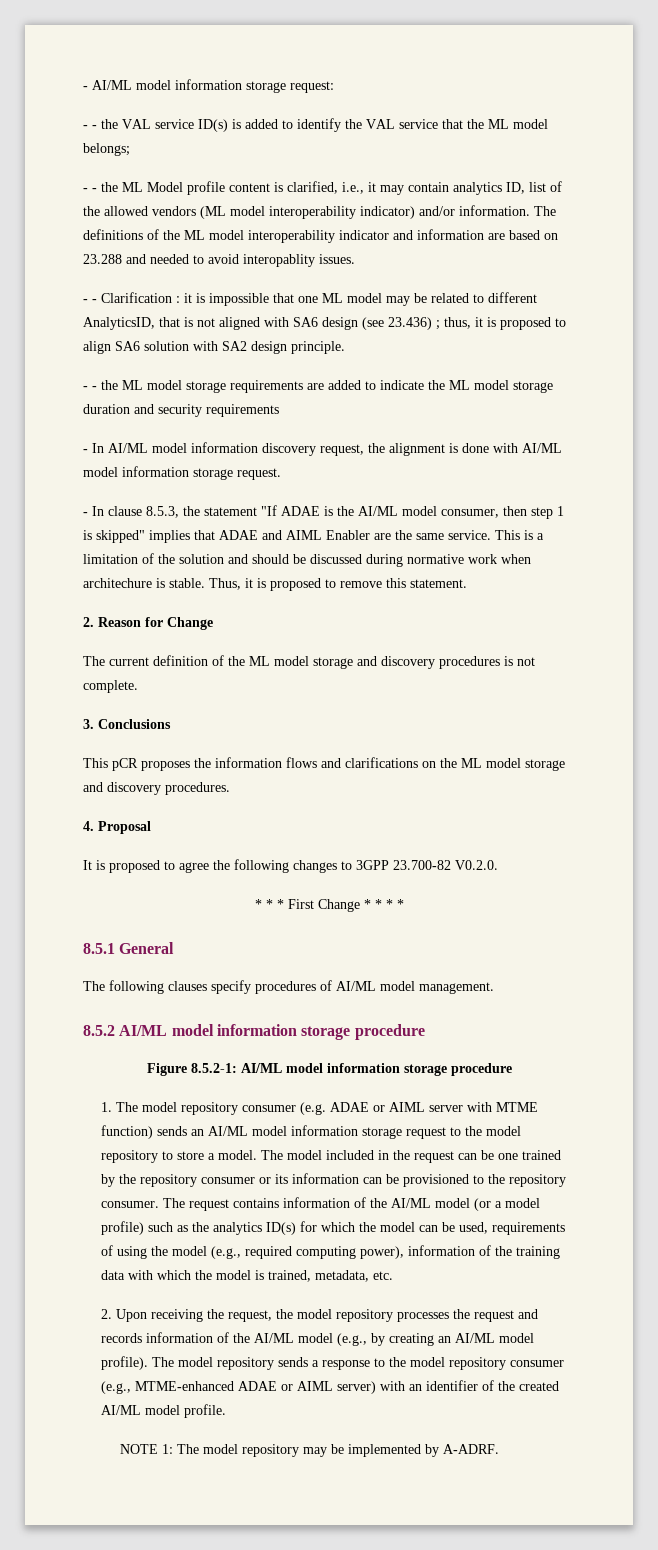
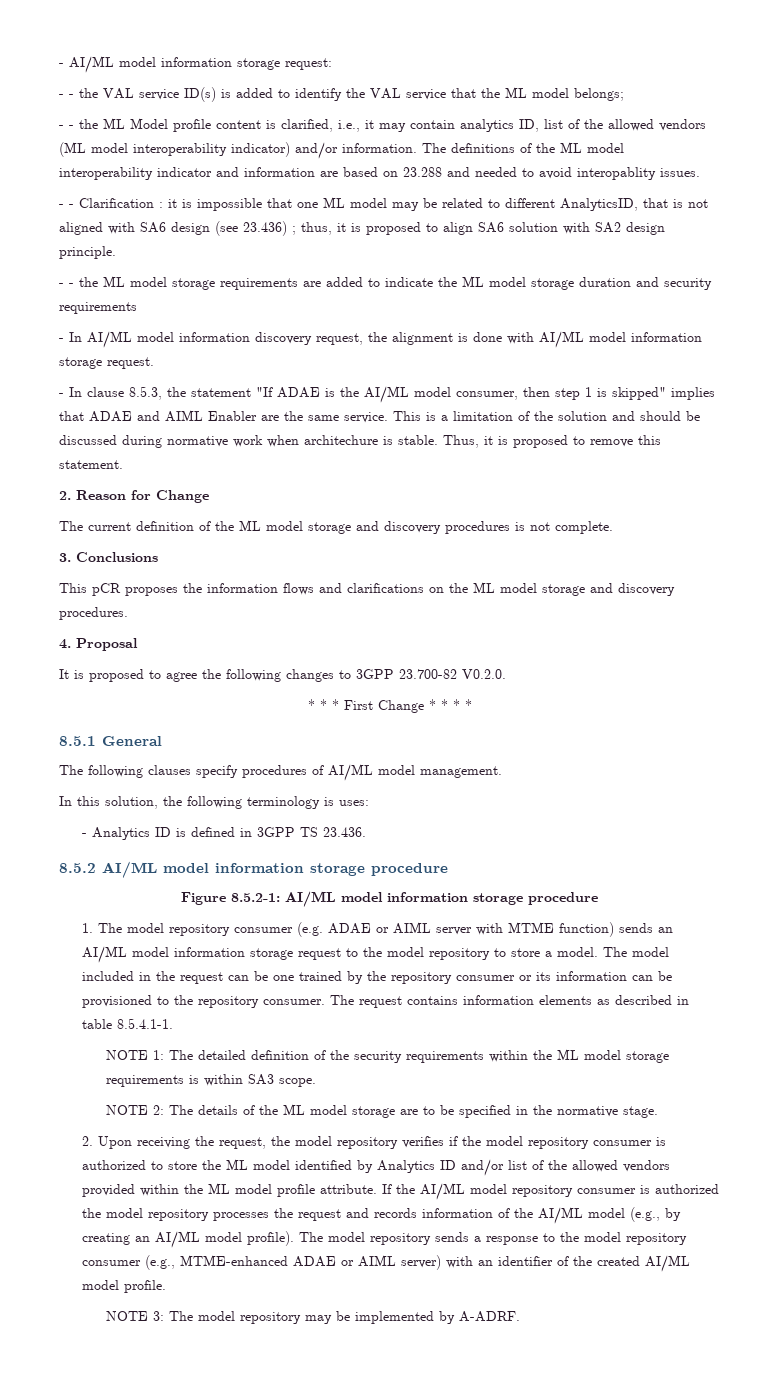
(494, 988) none -> [59,796,369,809] [82,827,367,840] // In this solution, the following terminology is uses: // - Analytics ID is defined in 3GPP TS 23.436.
[354,1197,541,1211] [101,1221,566,1235] [101,1245,561,1259] [101,1270,394,1282] of the AI/ML model (or a model profile) such as the analytics ID(s) for which the model can be used, requirements of using the model (e.g., required computing power), information of the training data with which the model is trained, metadata, etc. -> [539,995,690,1005] [82,1018,174,1029] [105,1049,669,1063] [105,1074,316,1087] [105,1104,658,1118] elements as described in table 8.5.4.1-1. // NOTE 1: The detailed definition of the security requirements within the ML model storage requirements is within SA3 scope. // NOTE 2: The details of the ML model storage are to be specified in the normative stage.
(394, 1315) none -> [402,1136,667,1149] [82,1159,671,1176] [82,1183,720,1200] [82,1208,210,1221] verifies if the model repository consumer is authorized to store the ML model identified by Analytics ID and/or list of the allowed vendors provided within the ML model profile attribute. If the AI/ML model repository consumer is authorized the model repository
[161,1444,173,1454] 1: -> [152,1311,164,1321] 3:

